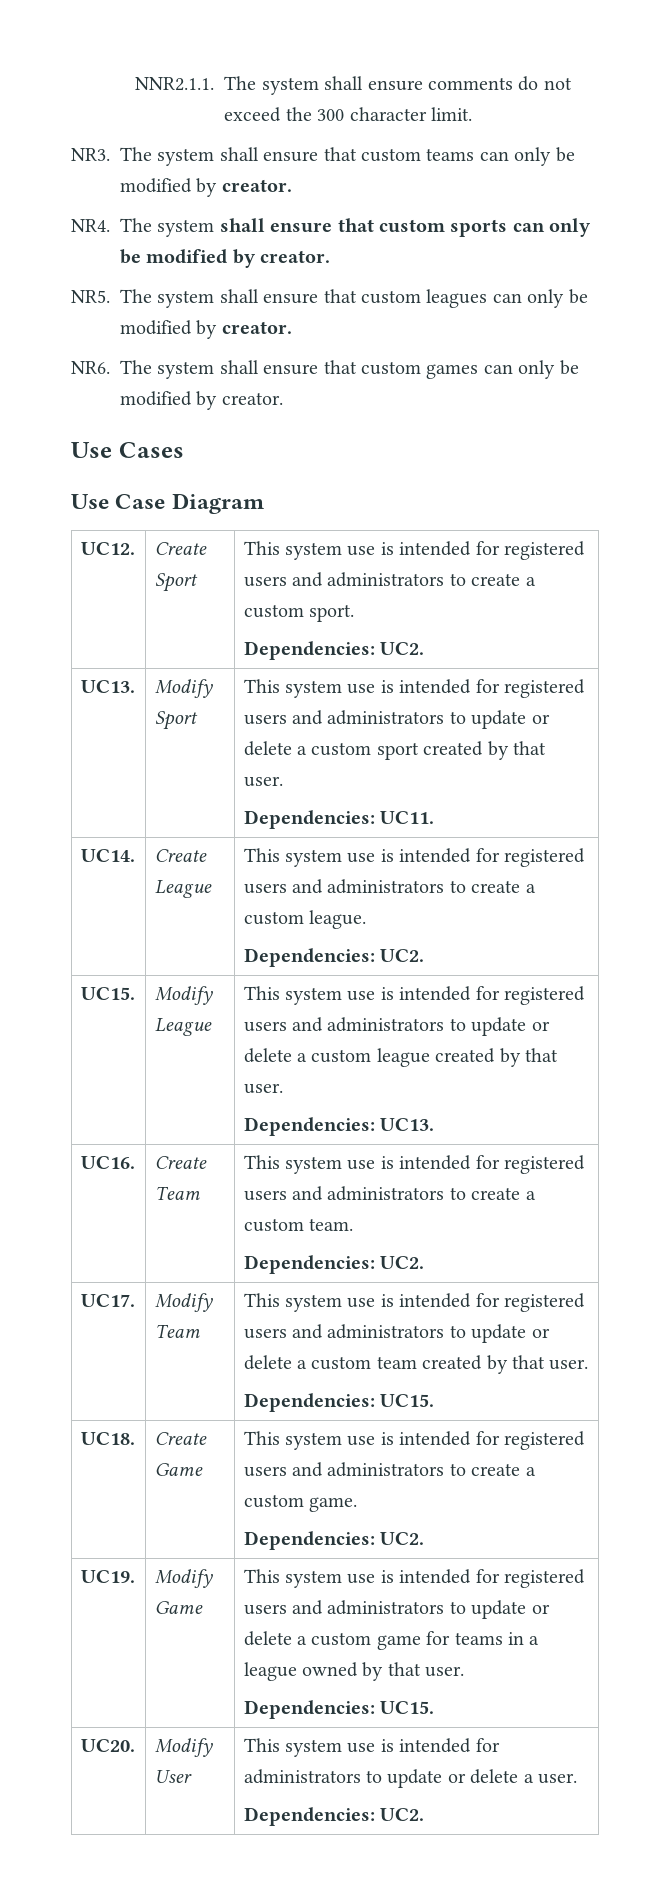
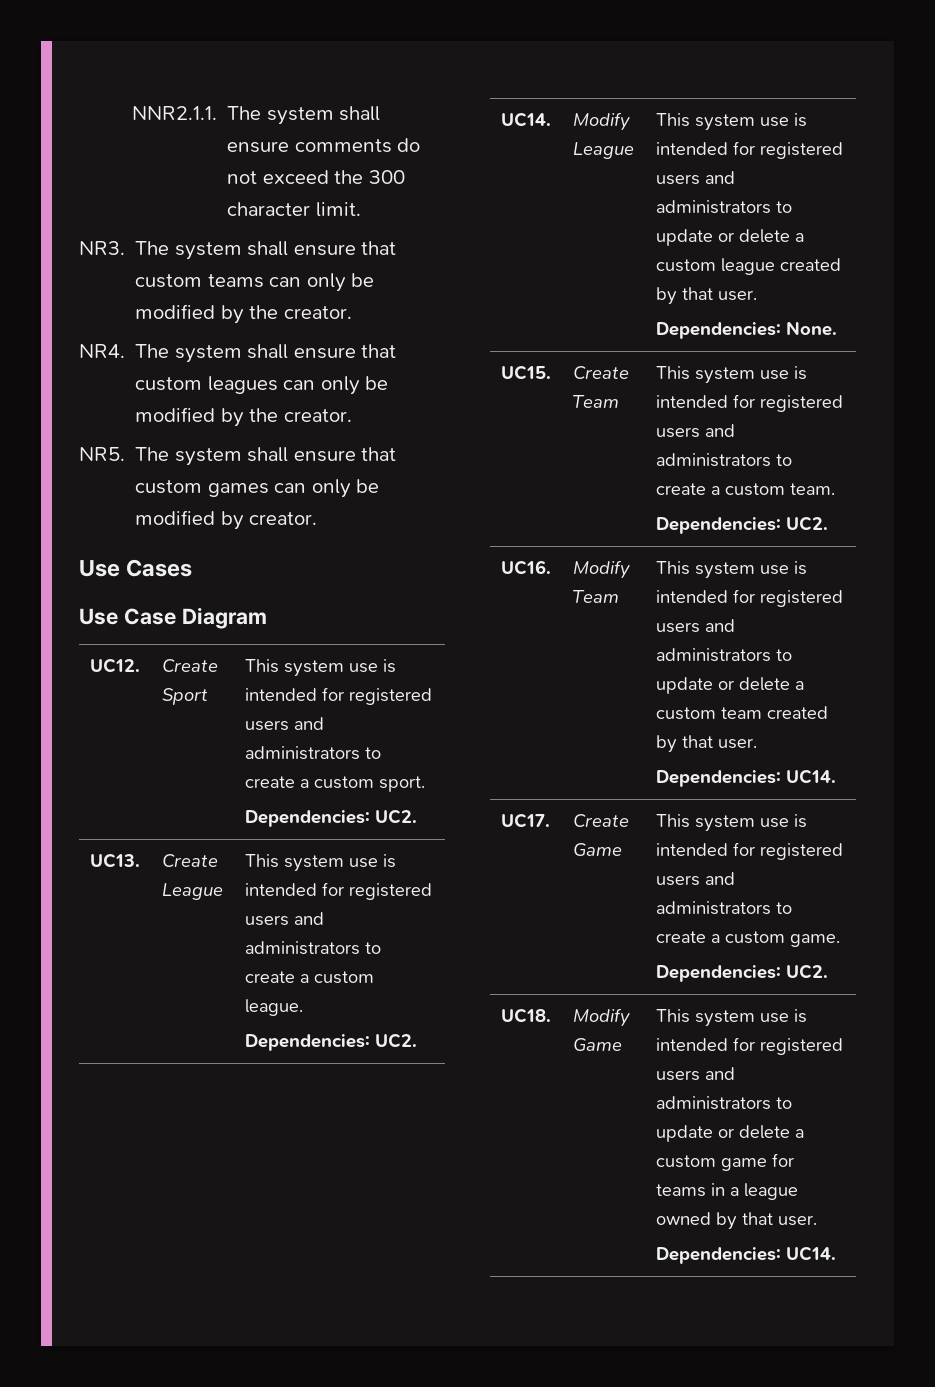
[221,179,292,192] [71,218,592,237] [120,249,331,268] [71,290,110,303] creator. // NR4. The system shall ensure that custom sports can only be modified by creator. // NR5. -> [249,305,352,319] [79,344,125,358] the creator. // NR4.
[221,321,292,334] [71,361,110,374] creator. // NR6. -> [249,408,352,422] [79,447,125,461] the creator. // NR5.
[154,679,213,698] [154,711,198,730] [243,679,586,698] [243,710,550,729] [243,741,547,760] [243,776,283,787] [243,810,435,829] [80,849,135,862] | Modify Sport | This system use is intended for registered users and administrators to update or delete a custom sport created by that user. // Dependencies: UC11. // UC14. -> (140, 860) none
[80,987,135,1000] UC15. -> [500,112,551,127] UC14.
[380,1118,435,1131] [80,1156,135,1169] UC13. // UC16. -> [785,321,837,336] [500,365,551,380] None. // UC15.
[80,1294,135,1307] UC17. -> [500,560,551,575] UC16.
[380,1394,435,1407] [80,1432,135,1445] UC15. // UC18. -> [785,769,836,784] [500,813,550,828] UC14. // UC17.
[80,1570,135,1583] UC19. -> [500,1008,551,1023] UC18.
[380,1701,435,1714] [80,1739,135,1752] [154,1738,213,1757] [154,1770,192,1783] [243,1738,500,1757] [243,1769,578,1788] [243,1807,425,1826] UC15. // UC20. | Modify User | This system use is intended for administrators to update or delete a user. // Dependencies: UC2. -> [785,1246,836,1261] UC14.

